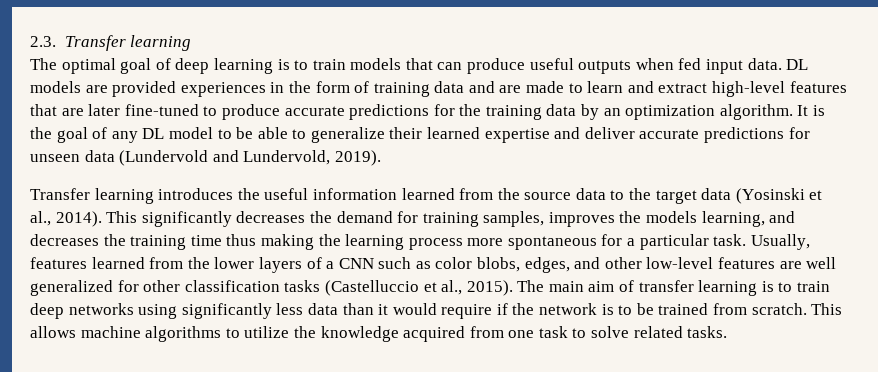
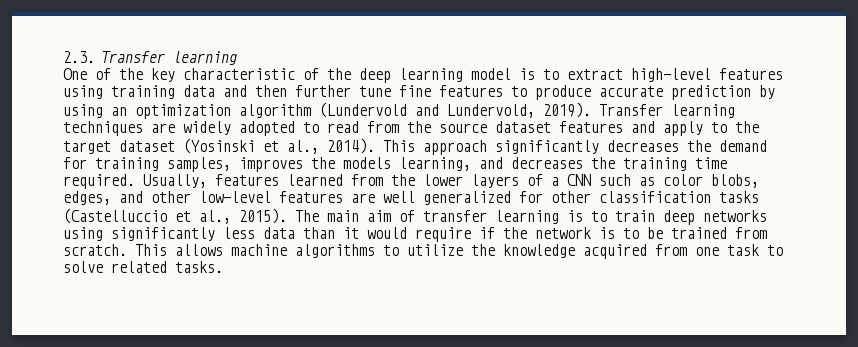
[30,58,171,74] The optimal goal of -> [63,68,351,82] One of the key characteristic of the
[277,58,809,74] [30,81,847,97] [30,104,826,120] [30,127,810,143] [30,150,115,162] is to train models that can produce useful outputs when fed input data. DL models are provided experiences in the form of training data and are made to learn and extract high-level features that are later fine-tuned to produce accurate predictions for the training data by an optimization algorithm. It is the goal of any DL model to be able to generalize their learned expertise and deliver accurate predictions for unseen data -> [471,68,783,82] [63,85,775,100] [63,104,311,119] model is to extract high-level features using training data and then further tune fine features to produce accurate prediction by using an optimization algorithm
[30,188,606,204] // Transfer learning introduces the useful information learned from the source data -> [599,104,735,118] [63,121,703,136] Transfer learning techniques are widely adopted to read from the source dataset features and apply
[701,188,732,200] data -> [119,140,175,152] dataset
(138, 217) none -> [423,140,487,155] approach
[226,234,747,250] thus making the learning process more spontaneous for a particular task. -> [63,174,135,189] required.

